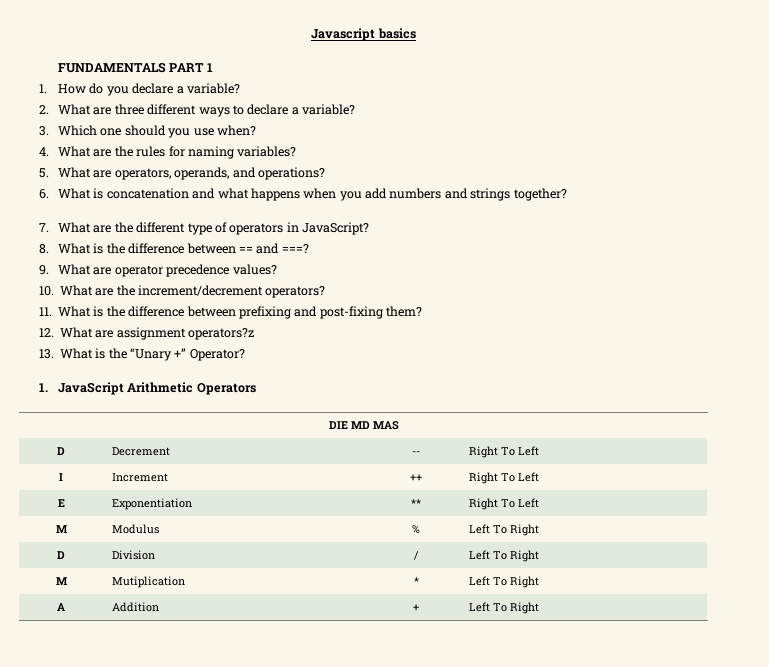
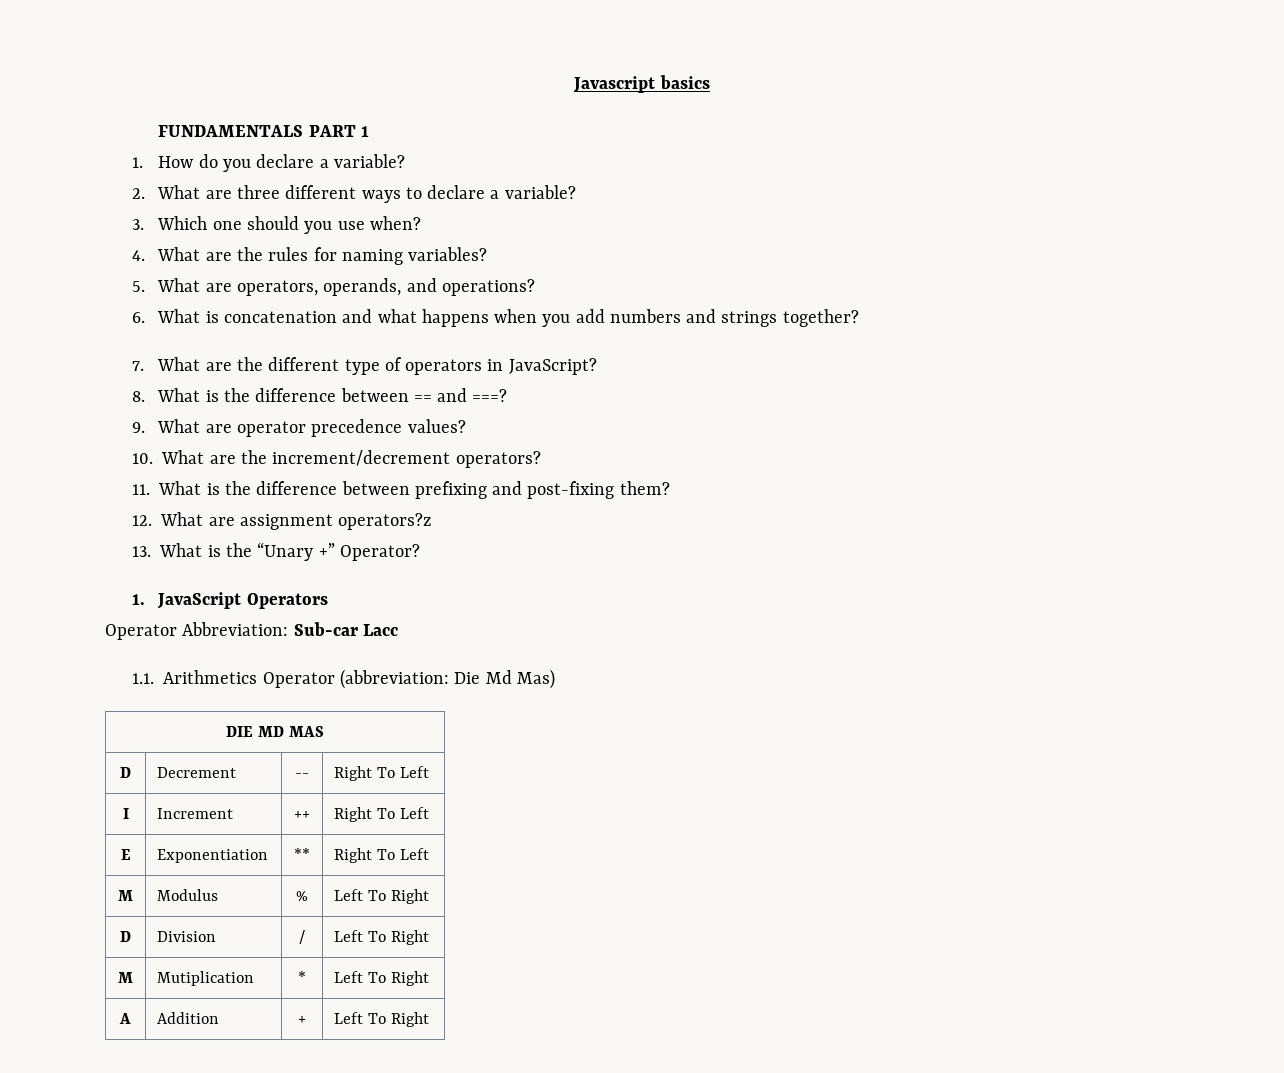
[127,382,194,393] Arithmetic -> (242, 600) none
(256, 389) none -> [105,622,398,640] [131,669,555,689] // Operator Abbreviation: Sub-car Lacc // 1.1. Arithmetics Operator (abbreviation: Die Md Mas)

